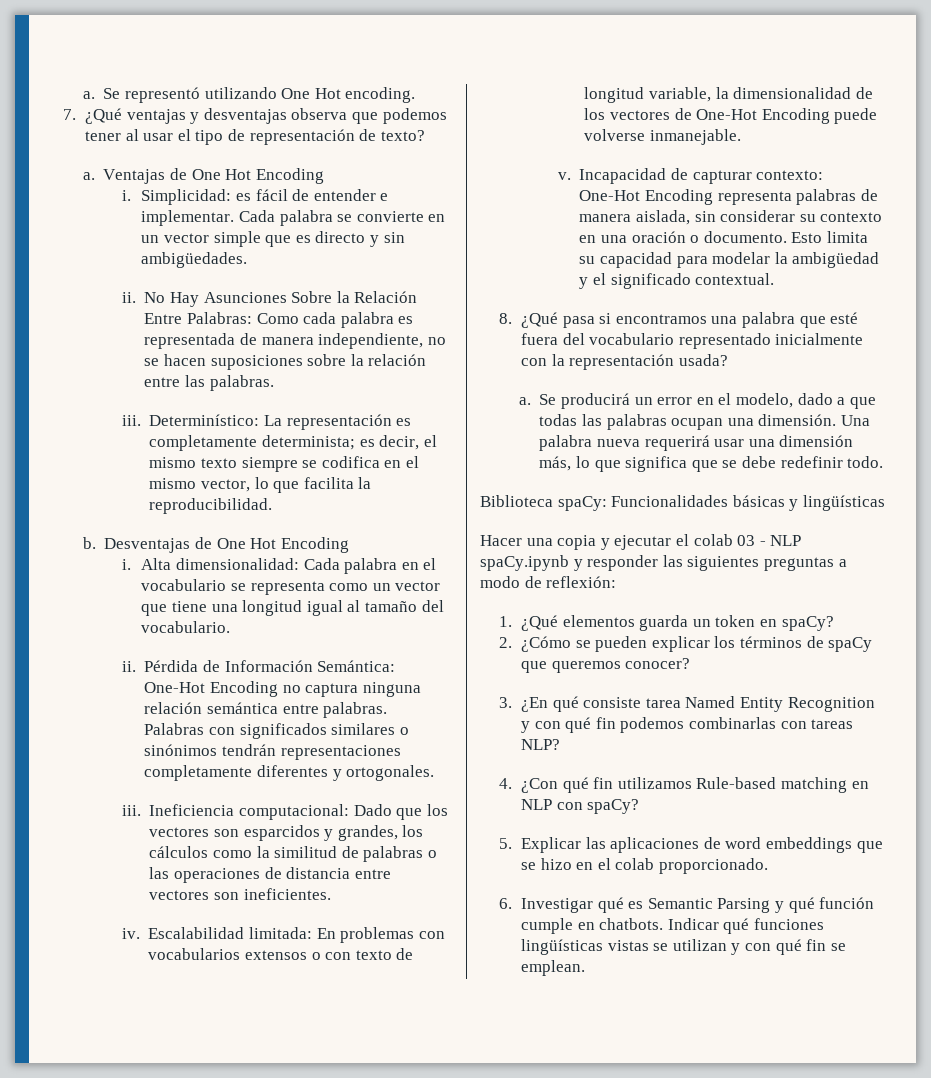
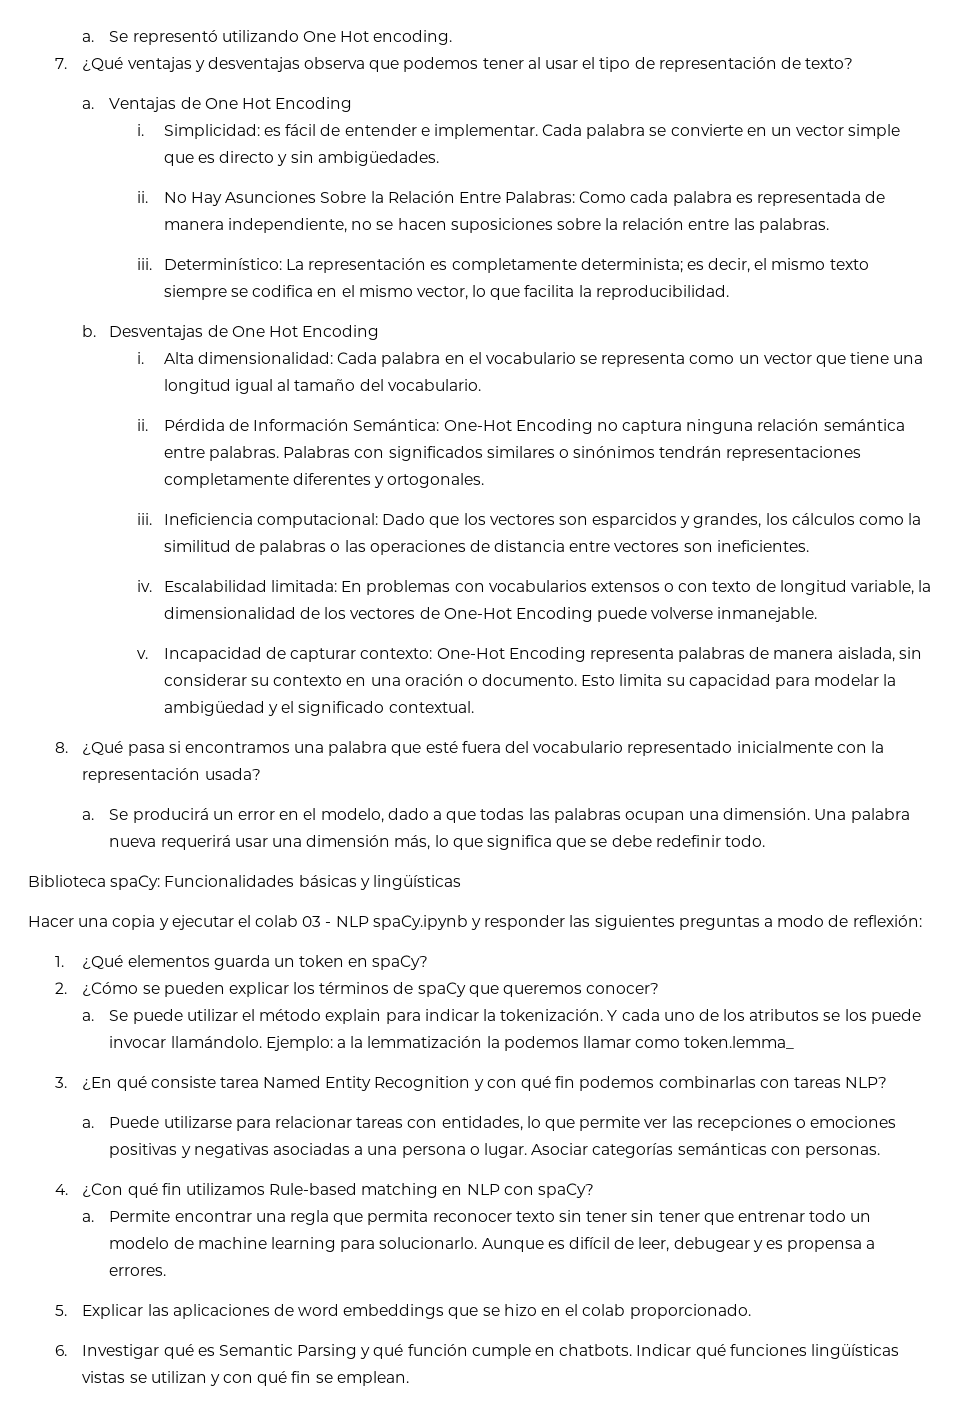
(691, 663) none -> [82,1009,921,1024] [109,1036,795,1051] // a. Se puede utilizar el método explain para indicar la tokenización. Y cada uno de los atributos se los puede invocar llamándolo. Ejemplo: a la lemmatización la podemos llamar como token.lemma_
(560, 744) none -> [82,1116,897,1131] [109,1143,880,1158] // a. Puede utilizarse para relacionar tareas con entidades, lo que permite ver las recepciones o emociones positivas y negativas asociadas a una persona o lugar. Asociar categorías semánticas con personas.
(640, 806) none -> [82,1210,872,1225] [109,1237,876,1252] [109,1267,167,1276] // a. Permite encontrar una regla que permita reconocer texto sin tener sin tener que entrenar todo un modelo de machine learning para solucionarlo. Aunque es difícil de leer, debugear y es propensa a errores.

